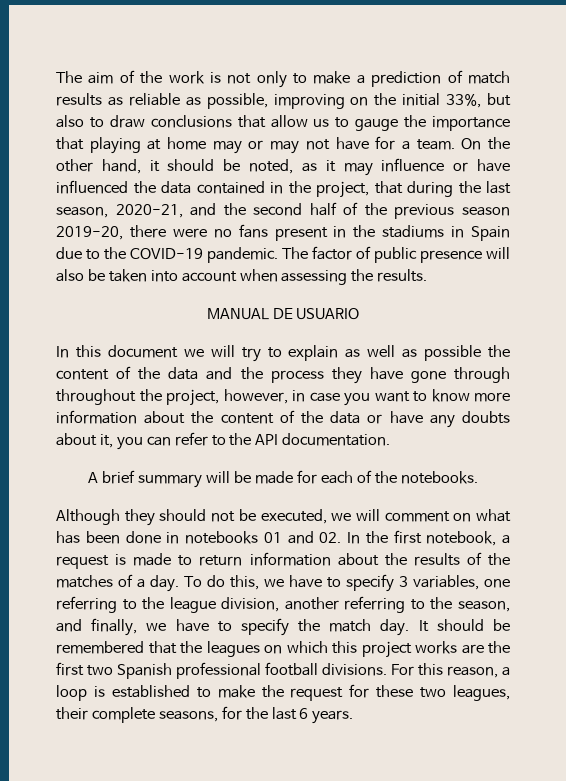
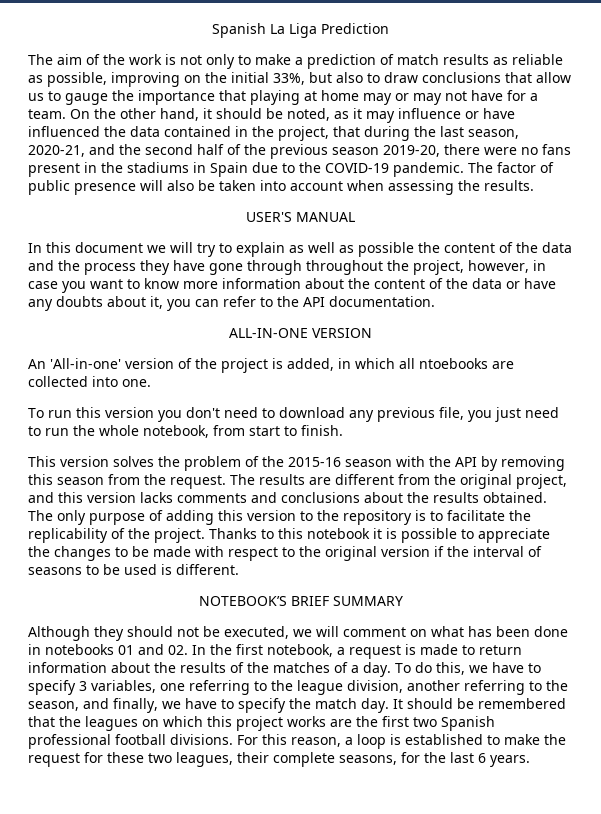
(56, 77) none -> [212,23,389,38] Spanish La Liga Prediction //
(428, 275) none -> [246,212,292,222] USER'S
[272,308,360,320] DE USUARIO -> (355, 217) none
[88,470,478,488] A brief summary will be made for each of the notebooks. -> [229,328,372,338] [28,358,514,373] [28,376,151,387] [28,407,559,422] [28,425,343,438] [28,456,565,471] [28,474,567,489] [28,492,547,503] [28,510,531,525] [28,528,550,543] [28,546,542,561] [28,564,239,575] [198,596,403,606] ALL-IN-ONE VERSION // An 'All-in-one' version of the project is added, in which all ntoebooks are collected into one. // To run this version you don't need to download any previous file, you just need to run the whole notebook, from start to finish. // This version solves the problem of the 2015-16 season with the API by removing this season from the request. The results are different from the original project, and this version lacks comments and conclusions about the results obtained. The only purpose of adding this version to the repository is to facilitate the replicability of the project. Thanks to this notebook it is possible to appreciate the changes to be made with respect to the original version if the interval of seasons to be used is different. // NOTEBOOK’S BRIEF SUMMARY

